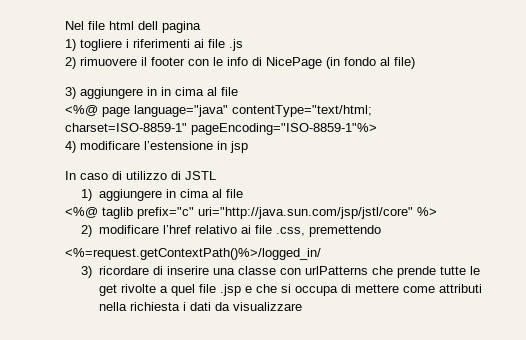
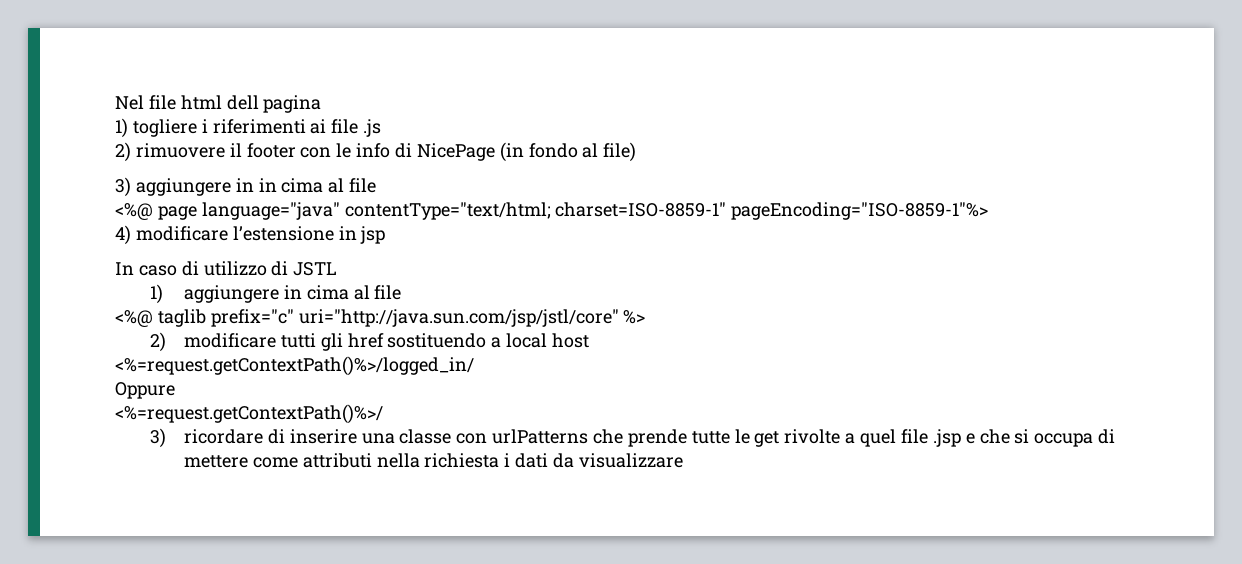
[162,225,381,237] l’href relativo ai file .css, premettendo -> [280,333,590,351] tutti gli href sostituendo a local host
(321, 254) none -> [115,382,175,399] [115,404,383,424] // Oppure // <%=request.getContextPath()%>/

